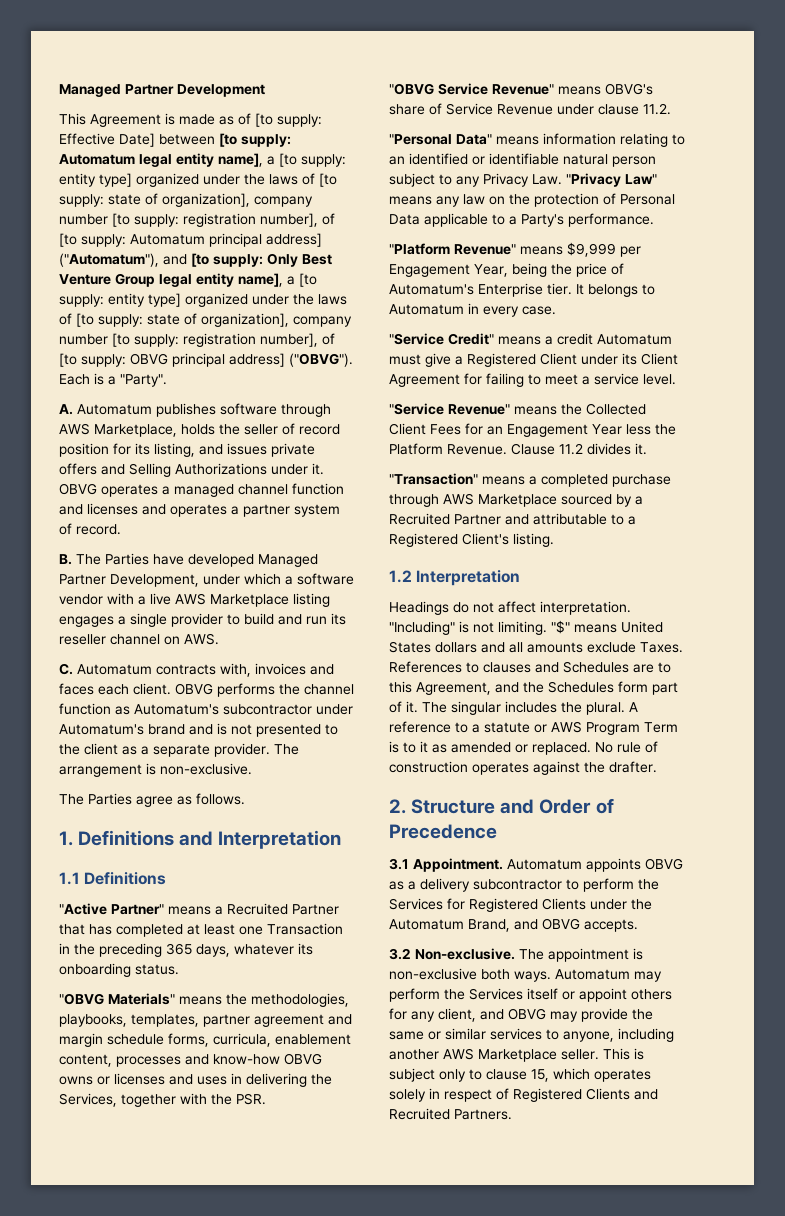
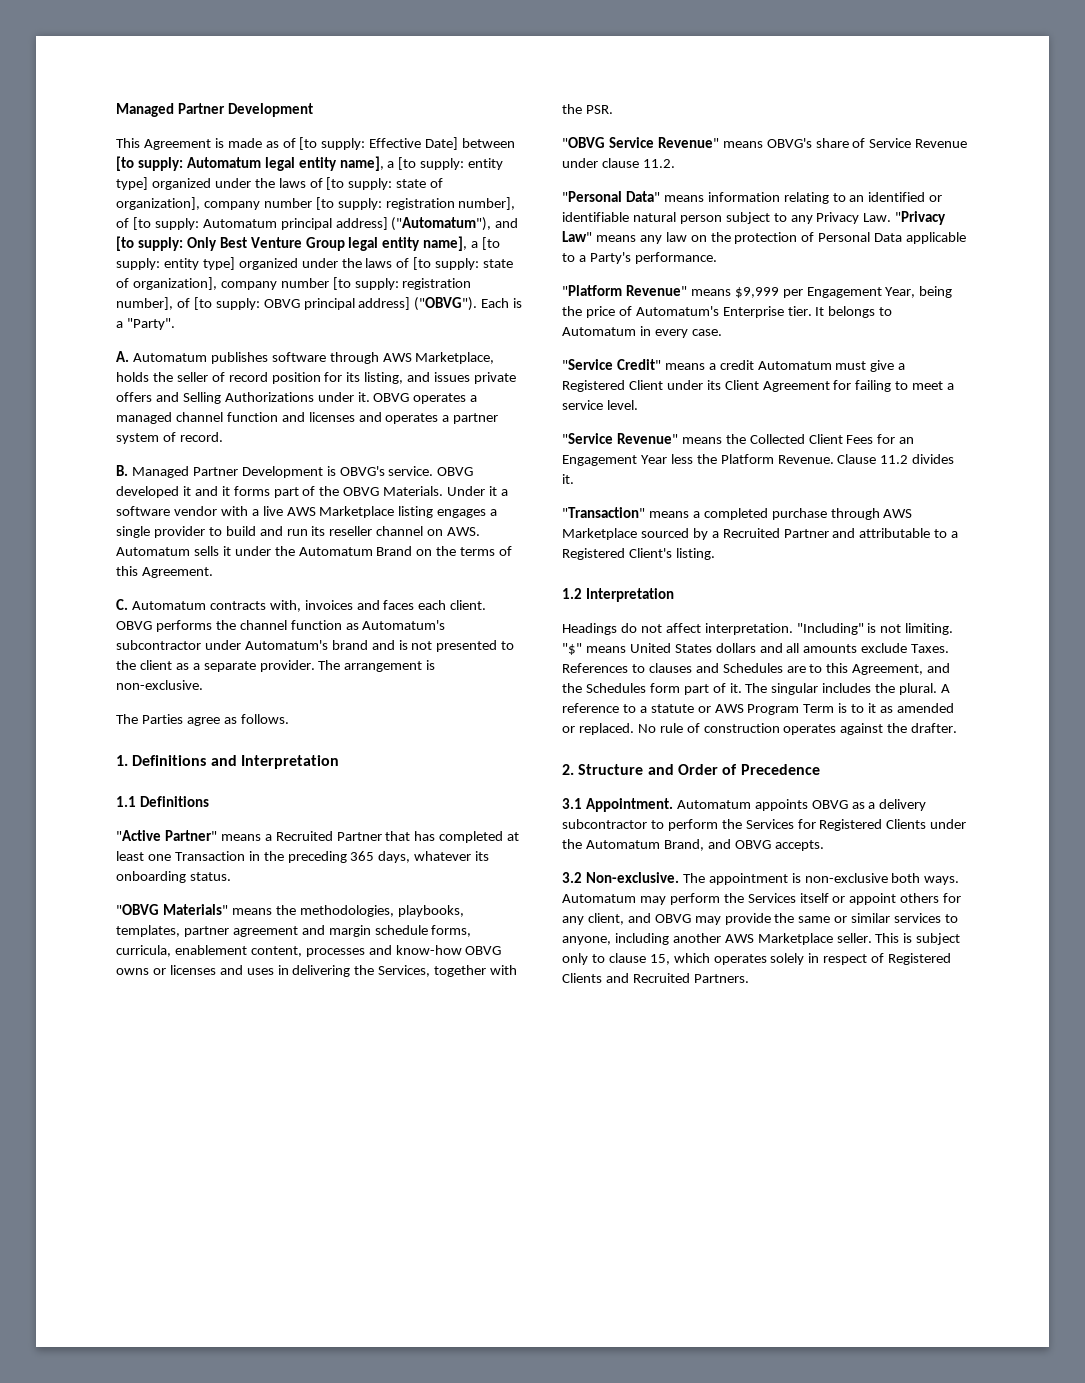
[76,553,318,567] [59,573,281,587] The Parties have developed Managed Partner Development, under which -> [131,466,474,478] [116,486,498,498] Managed Partner Development is OBVG's service. OBVG developed it and it forms part of the OBVG Materials. Under it
(219, 639) none -> [116,546,513,556] [116,566,213,578] Automatum sells it under the Automatum Brand on the terms of this Agreement.

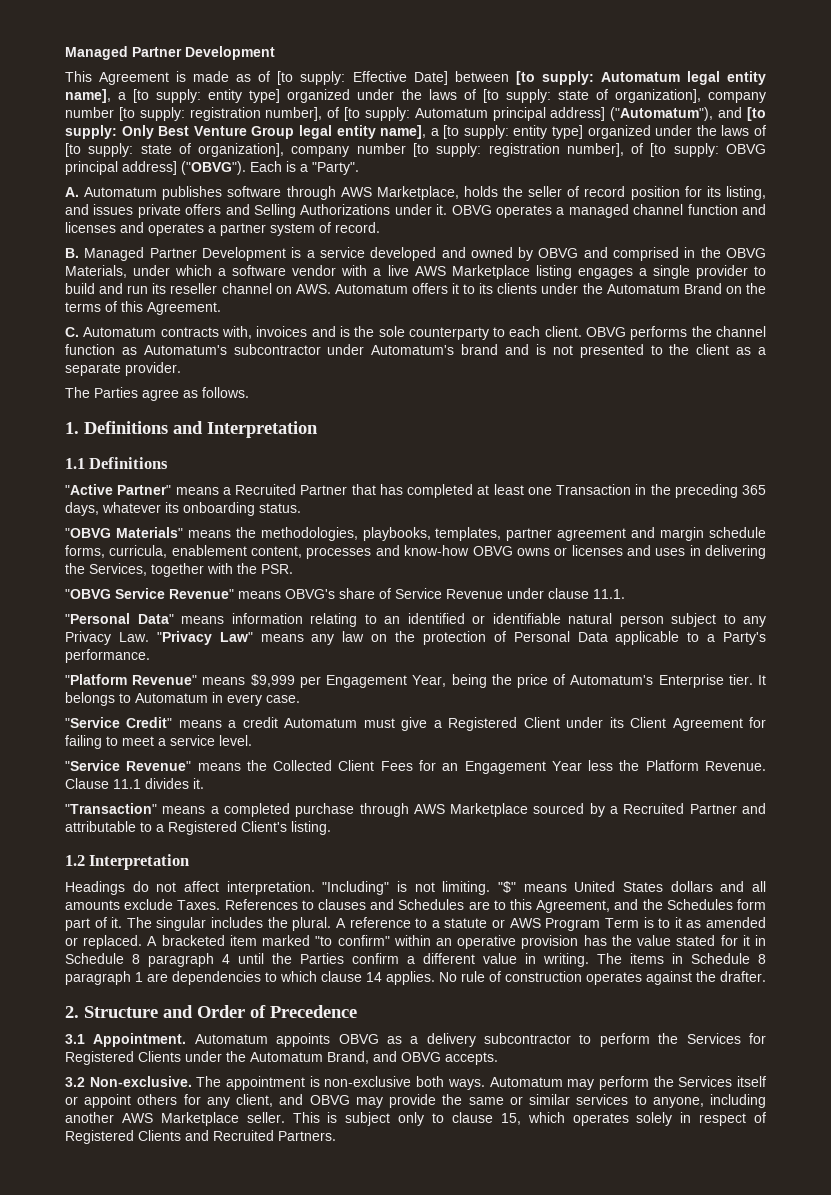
[339,466,474,476] [116,486,498,498] OBVG's service. OBVG developed it and it forms part of the OBVG Materials. Under it -> [306,247,766,261] [65,265,213,278] a service developed and owned by OBVG and comprised in the OBVG Materials, under which
[193,546,231,556] sells it -> [411,283,538,294] offers it to its clients
[383,600,415,610] faces -> [339,326,506,340] is the sole counterparty to
[318,660,436,672] [116,680,203,690] The arrangement is non-exclusive. -> (181, 369) none
[642,159,675,168] 11.2. -> [593,589,625,599] 11.1.
[880,455,909,464] 11.2 -> [113,779,141,789] 11.1
(634, 729) none -> [147,935,766,949] [65,953,766,967] [65,971,435,985] A bracketed item marked "to confirm" within an operative provision has the value stated for it in Schedule 8 paragraph 4 until the Parties confirm a different value in writing. The items in Schedule 8 paragraph 1 are dependencies to which clause 14 applies.

